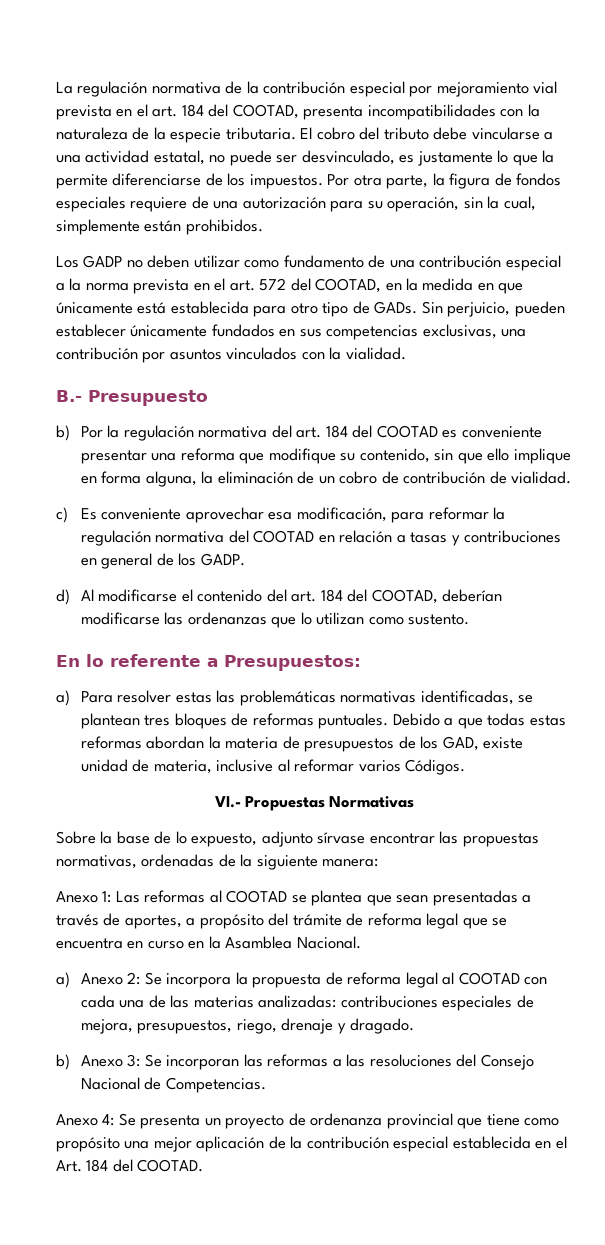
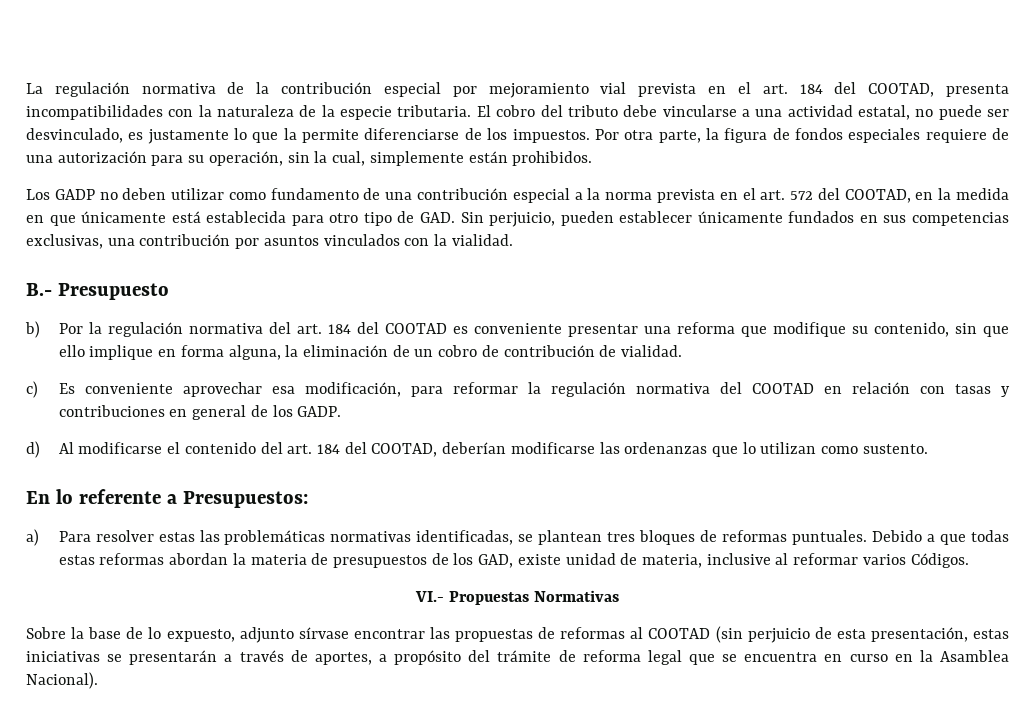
[374,301,418,314] GADs. -> [420,212,455,223] GAD.
[396,535,406,543] a -> [919,386,945,394] con
[56,854,379,870] [56,890,518,906] normativas, ordenadas de la siguiente manera: // Anexo 1: Las reformas al COOTAD se plantea que sean presentadas -> [538,626,1010,643] [26,650,218,665] de reformas al COOTAD (sin perjuicio de esta presentación, estas iniciativas se presentarán
[296,936,361,949] [56,972,547,988] [80,995,534,1011] [80,1018,415,1034] [56,1054,534,1070] [80,1077,266,1093] [56,1113,560,1129] [56,1136,567,1152] [56,1159,204,1172] Nacional. // a) Anexo 2: Se incorpora la propuesta de reforma legal al COOTAD con cada una de las materias analizadas: contribuciones especiales de mejora, presupuestos, riego, drenaje y dragado. // b) Anexo 3: Se incorporan las reformas a las resoluciones del Consejo Nacional de Competencias. // Anexo 4: Se presenta un proyecto de ordenanza provincial que tiene como propósito una mejor aplicación de la contribución especial establecida en el Art. 184 del COOTAD. -> [26,672,98,689] Nacional).

